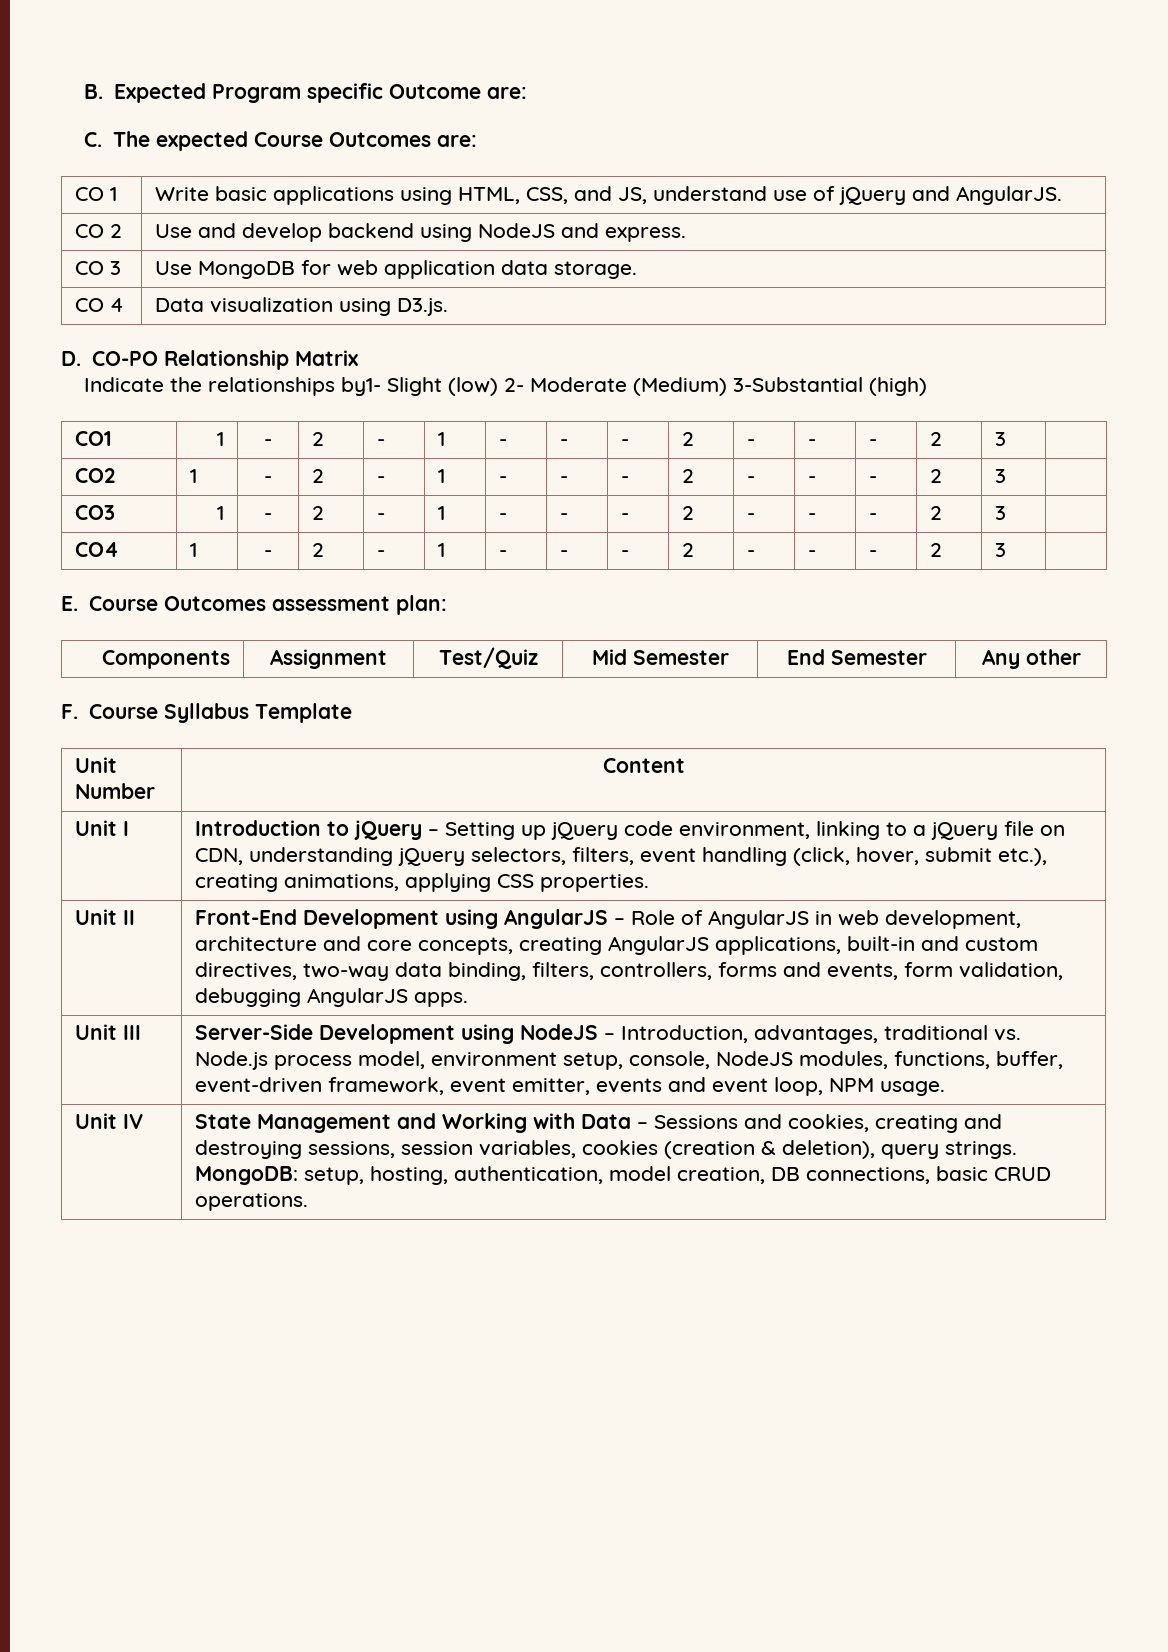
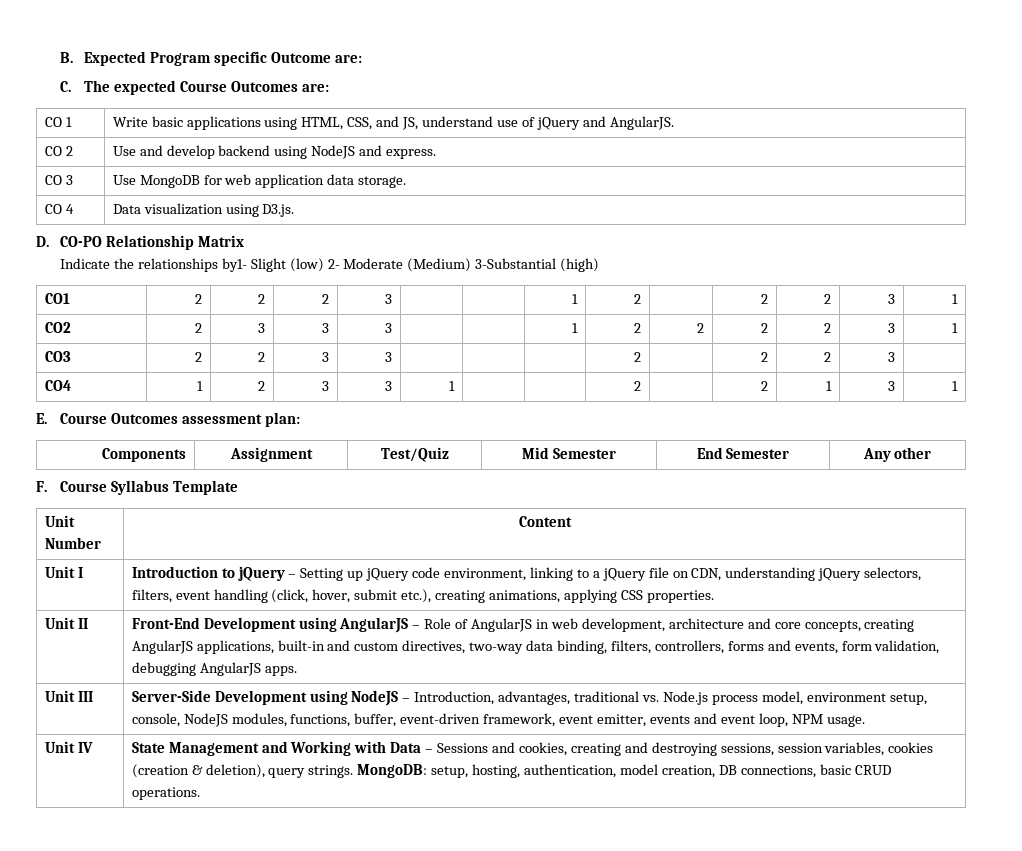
[217,432,225,446] [264,439,272,446] [311,432,324,446] [376,439,385,446] [437,432,445,446] [498,439,507,446] [559,439,568,446] [620,439,629,446] [681,432,694,446] [746,439,755,446] [807,439,816,446] [868,439,877,446] [929,432,942,446] [994,432,1006,446] [74,468,115,483] [189,469,197,483] [264,476,272,483] [311,469,324,483] [376,476,385,483] [437,469,445,483] [498,476,507,483] [559,476,568,483] [620,476,629,483] [681,469,694,483] [746,476,755,483] [807,476,816,483] [868,476,877,483] [929,469,942,483] [994,469,1006,483] 1 | - | 2 | - | 1 | - | - | - | 2 | - | - | - | 2 | 3 | // CO2 | 1 | - | 2 | - | 1 | - | - | - | 2 | - | - | - | 2 | 3 | -> [195,294,203,304] [258,294,266,304] [322,294,330,304] [385,294,393,304] [572,294,579,304] [634,294,642,304] [761,294,769,304] [824,294,832,304] [888,294,896,304] [952,294,959,304] [44,322,71,333] [195,323,203,333] [258,323,266,333] [322,323,330,333] [385,323,393,333] [572,323,579,333] [634,323,642,333] [697,323,705,333] [761,323,769,333] [824,323,832,333] [888,323,896,333] [952,323,959,333] 2 | 2 | 2 | 3 | | | 1 | 2 | | 2 | 2 | 3 | 1 // CO2 | 2 | 3 | 3 | 3 | | | 1 | 2 | 2 | 2 | 2 | 3 | 1
[217,506,225,520] [264,513,272,520] [311,506,324,520] [376,513,385,520] [437,506,445,520] [498,513,507,520] [559,513,568,520] [620,513,629,520] [681,506,694,520] [746,513,755,520] [807,513,816,520] [868,513,877,520] [929,506,942,520] [994,506,1006,520] [74,542,119,557] [189,543,197,557] [264,550,272,557] [311,543,324,557] [376,550,385,557] [437,543,445,557] [498,550,507,557] [559,550,568,557] [620,550,629,557] [681,543,694,557] [746,550,755,557] [807,550,816,557] [868,550,877,557] [929,543,942,557] [994,543,1006,557] 1 | - | 2 | - | 1 | - | - | - | 2 | - | - | - | 2 | 3 | // CO4 | 1 | - | 2 | - | 1 | - | - | - | 2 | - | - | - | 2 | 3 | -> [195,352,203,362] [258,352,266,362] [322,352,330,362] [385,352,393,362] [634,352,642,362] [761,352,769,362] [824,352,832,362] [888,352,896,362] [44,380,71,391] [197,381,204,391] [258,381,266,391] [322,381,330,391] [385,381,393,391] [449,381,456,391] [634,381,642,391] [761,381,769,391] [826,381,833,391] [888,381,896,391] [952,381,959,391] 2 | 2 | 3 | 3 | | | | 2 | | 2 | 2 | 3 | // CO4 | 1 | 2 | 3 | 3 | 1 | | | 2 | | 2 | 1 | 3 | 1

